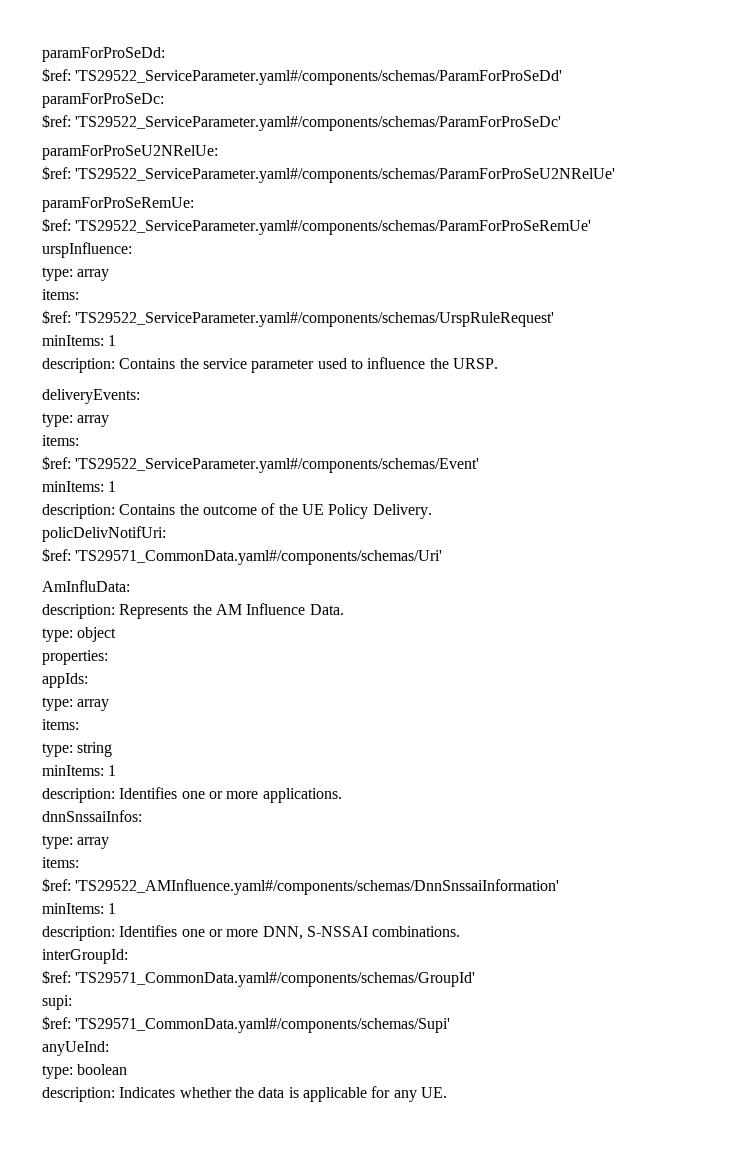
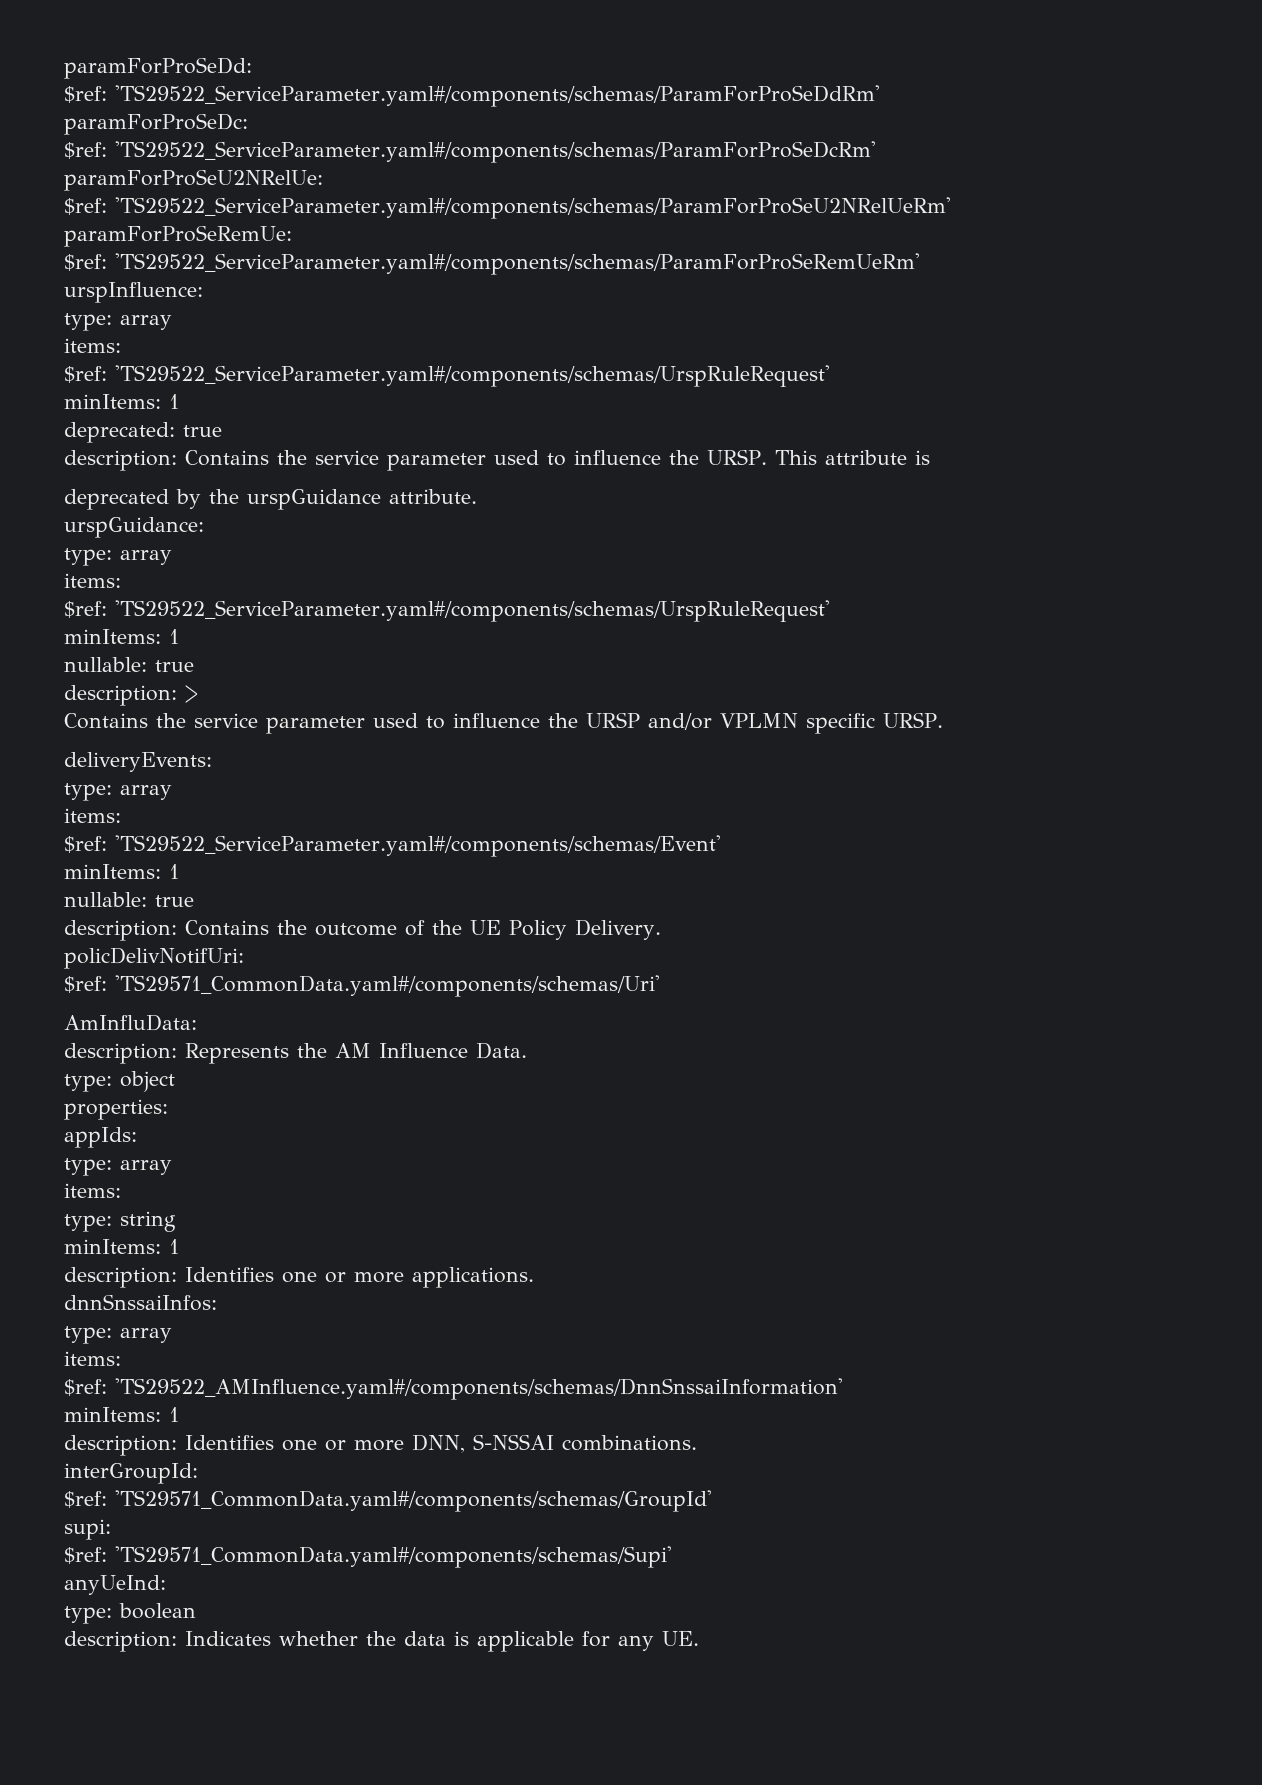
[75,70,563,85] 'TS29522_ServiceParameter.yaml#/components/schemas/ParamForProSeDd' -> [115,85,880,107] 'TS29522_ServiceParameter.yaml#/components/schemas/ParamForProSeDdRm'
[75,116,562,131] 'TS29522_ServiceParameter.yaml#/components/schemas/ParamForProSeDc' -> [115,141,876,163] 'TS29522_ServiceParameter.yaml#/components/schemas/ParamForProSeDcRm'
[75,168,616,183] 'TS29522_ServiceParameter.yaml#/components/schemas/ParamForProSeU2NRelUe' -> [115,197,951,219] 'TS29522_ServiceParameter.yaml#/components/schemas/ParamForProSeU2NRelUeRm'
[75,220,592,235] 'TS29522_ServiceParameter.yaml#/components/schemas/ParamForProSeRemUe' -> [115,253,920,275] 'TS29522_ServiceParameter.yaml#/components/schemas/ParamForProSeRemUeRm'
(117, 340) none -> [64,422,222,443] // deprecated: true
(498, 363) none -> [774,450,930,465] [64,489,477,510] [64,517,204,538] [64,548,172,566] [64,573,121,588] [64,600,830,622] [64,629,179,644] [64,657,194,672] [64,685,198,706] [64,712,943,734] This attribute is // deprecated by the urspGuidance attribute. // urspGuidance: // type: array // items: // $ref: 'TS29522_ServiceParameter.yaml#/components/schemas/UrspRuleRequest' // minItems: 1 // nullable: true // description: > // Contains the service parameter used to influence the URSP and/or VPLMN specific URSP.
(117, 486) none -> [64,892,194,907] // nullable: true

